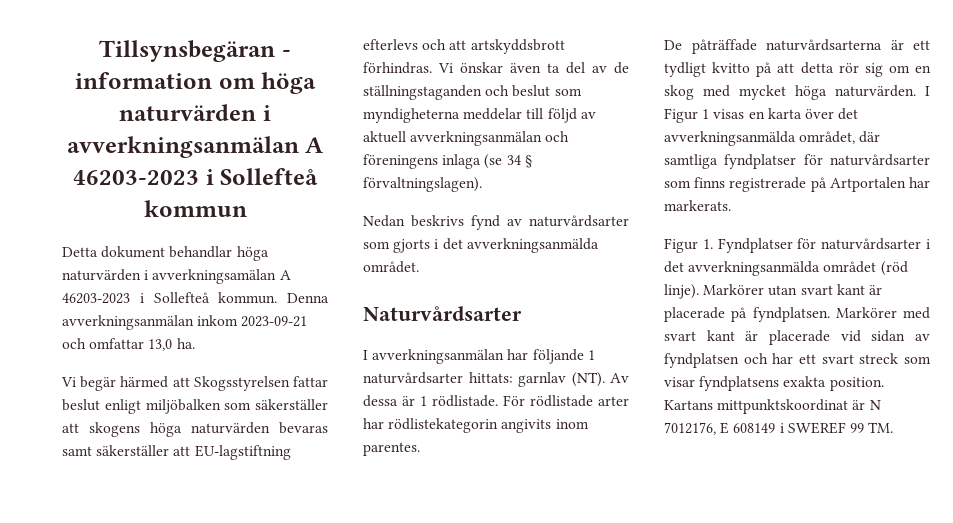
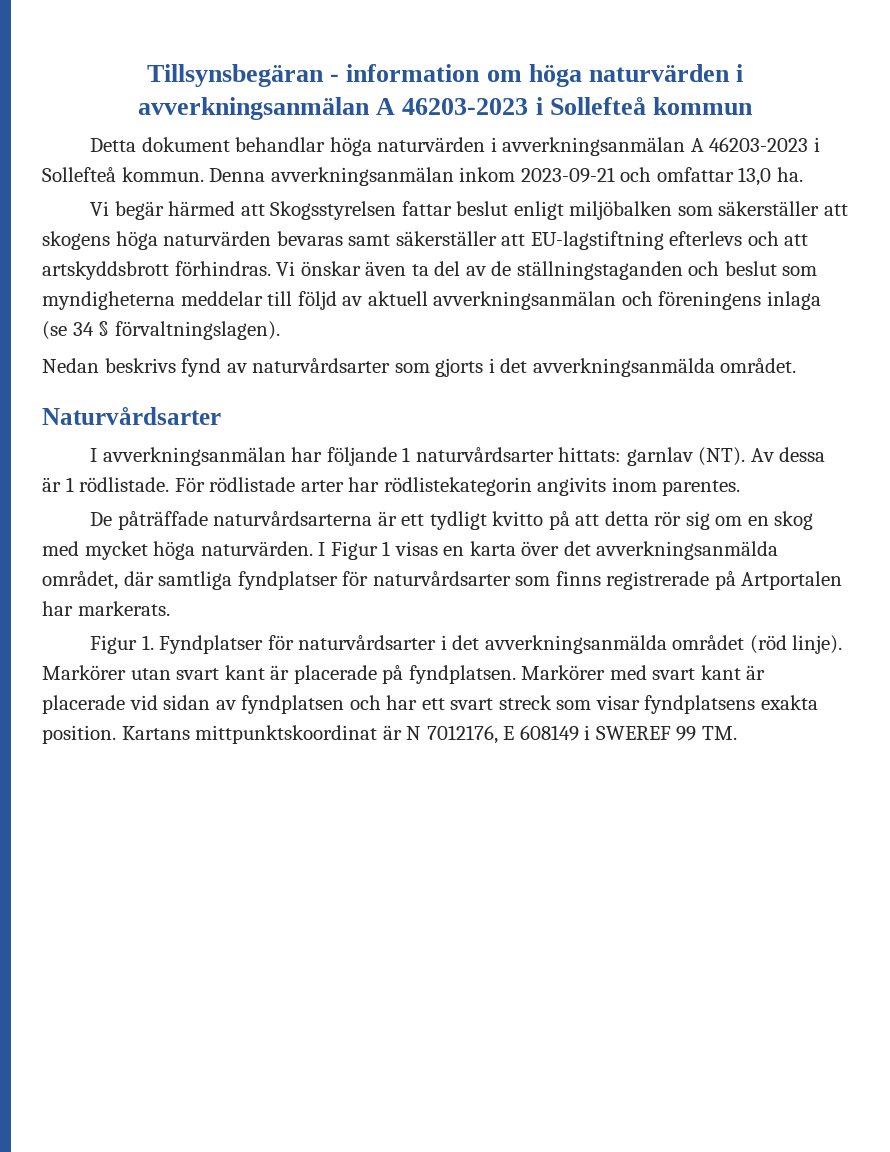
[152,269,277,284] avverkningsamälan -> [502,137,686,156] avverkningsanmälan

